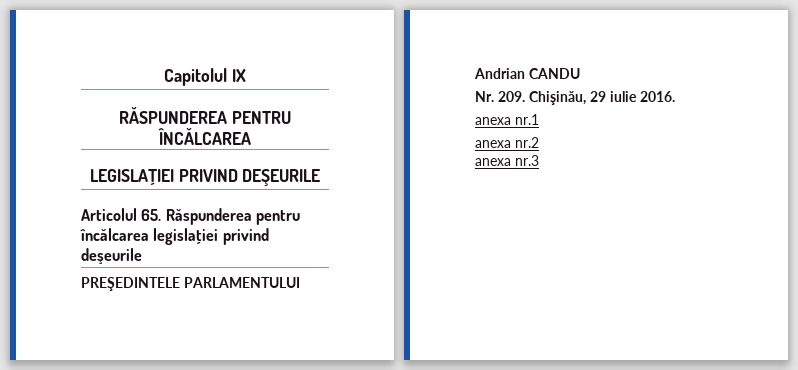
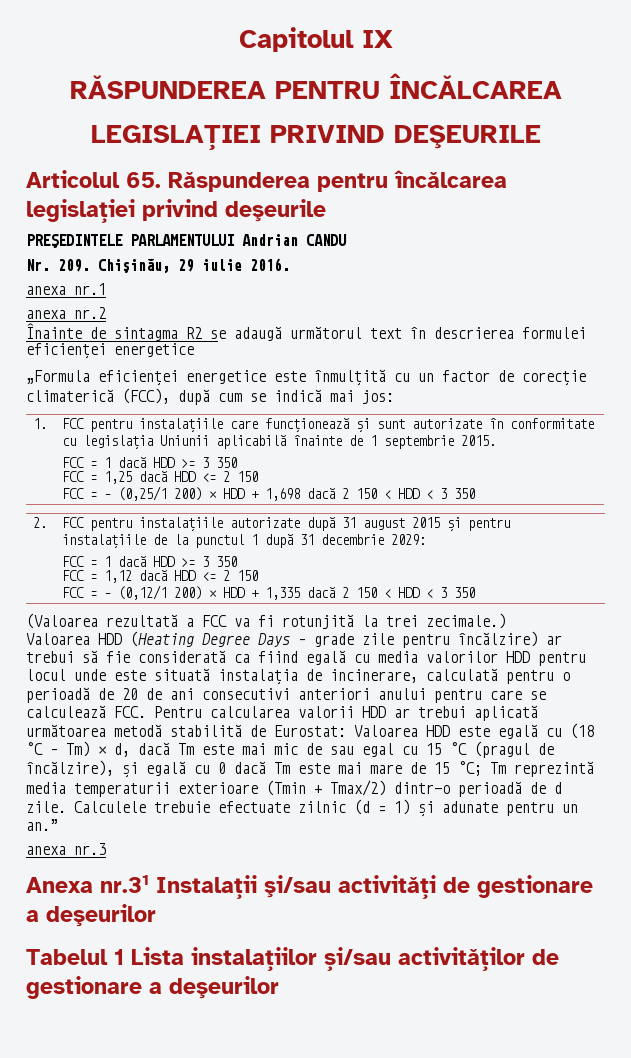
[475,155,539,166] anexa nr.3 -> [26,323,586,341] [26,343,194,359] [26,369,586,386] [26,388,394,405] [33,418,48,429] [62,418,595,433] [62,435,497,450] [62,457,238,468] [62,471,259,484] [62,486,476,501] [33,517,48,528] [62,517,511,532] [62,534,427,549] [62,556,238,567] [62,570,259,583] [62,585,476,600] [26,613,506,629] [26,631,562,648] [26,650,586,666] [26,668,570,685] [26,687,546,703] [26,705,538,721] [26,723,594,739] [26,741,554,758] [26,760,594,778] [26,780,562,797] [26,799,578,817] [26,819,58,831] [26,843,106,855] [26,875,593,899] [26,904,156,927] [26,947,559,971] [26,976,279,999] Înainte de sintagma R2 se adaugă următorul text în descrierea formulei eficienței energetice // „Formula eficienței energetice este înmulțită cu un factor de corecție climaterică (FCC), după cum se indică mai jos: // 1. | FCC pentru instalațiile care funcționează și sunt autorizate în conformitate cu legislația Uniunii aplicabilă înainte de 1 septembrie 2015. // FCC = 1 dacă HDD >= 3 350 // FCC = 1,25 dacă HDD <= 2 150 // FCC = – (0,25/1 200) × HDD + 1,698 dacă 2 150 < HDD < 3 350 // 2. | FCC pentru instalațiile autorizate după 31 august 2015 și pentru instalațiile de la punctul 1 după 31 decembrie 2029: // FCC = 1 dacă HDD >= 3 350 // FCC = 1,12 dacă HDD <= 2 150 // FCC = – (0,12/1 200) × HDD + 1,335 dacă 2 150 < HDD < 3 350 // (Valoarea rezultată a FCC va fi rotunjită la trei zecimale.) // Valoarea HDD (Heating Degree Days – grade zile pentru încălzire) ar trebui să fie considerată ca fiind egală cu media valorilor HDD pentru locul unde este situată instalația de incinerare, calculată pentru o perioadă de 20 de ani consecutivi anteriori anului pentru care se calculează FCC. Pentru calcularea valorii HDD ar trebui aplicată următoarea metodă stabilită de Eurostat: Valoarea HDD este egală cu (18 °C – Tm) × d, dacă Tm este mai mic de sau egal cu 15 °C (pragul de încălzire), și egală cu 0 dacă Tm este mai mare de 15 °C; Tm reprezintă media temperaturii exterioare (Tmin + Tmax/2) dintr-o perioadă de d zile. Calculele trebuie efectuate zilnic (d = 1) și adunate pentru un an.” // anexa nr.3 // Anexa nr.31 Instalaţii şi/sau activităţi de gestionare a deşeurilor // Tabelul 1 Lista instalațiilor și/sau activităților de gestionare a deşeurilor

